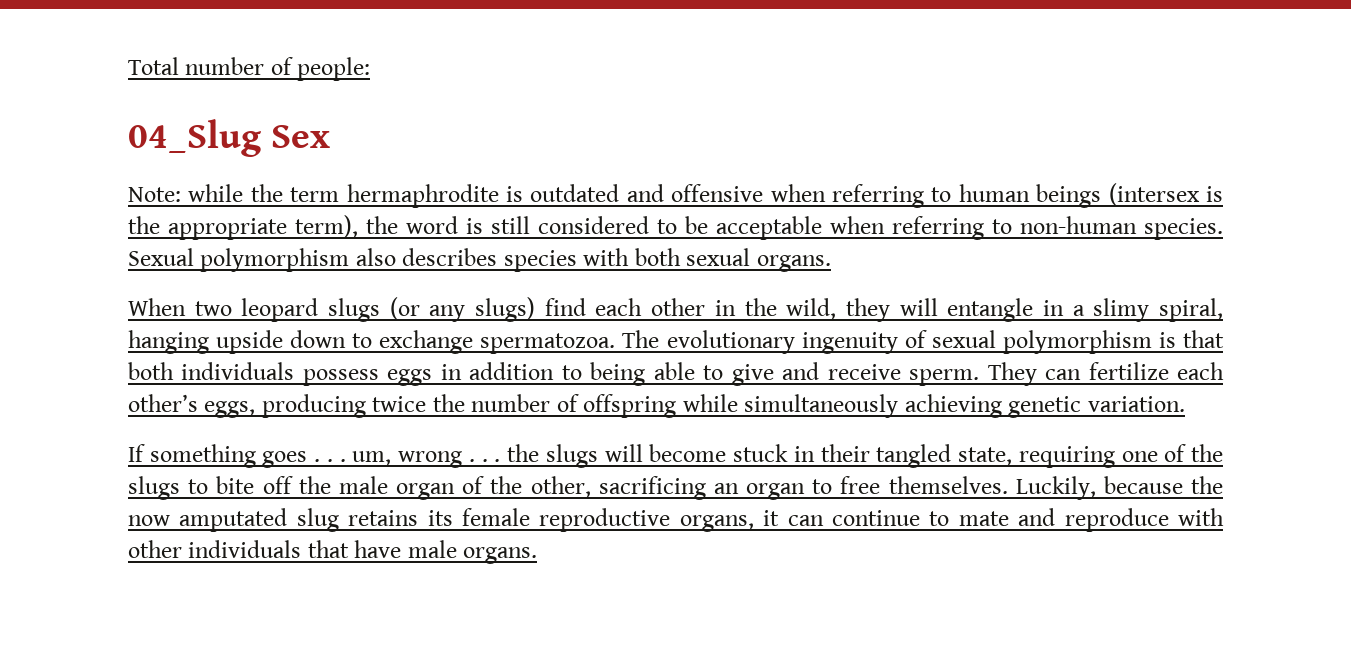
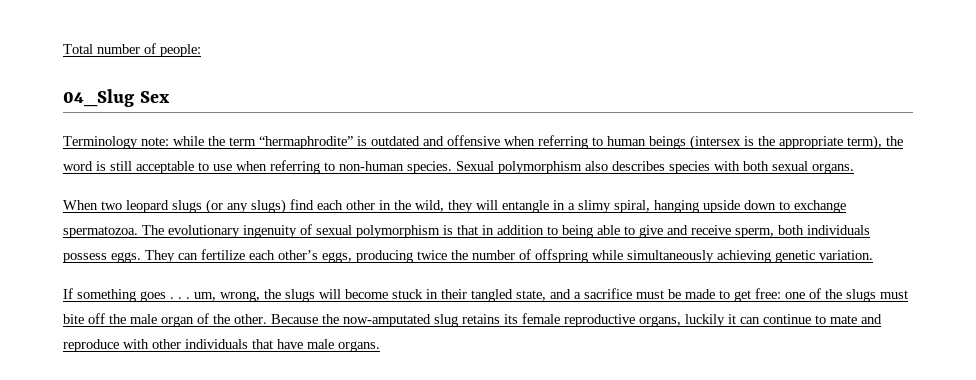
[128,187,181,202] Note: -> [63,136,169,149] Terminology note:
[346,184,499,208] hermaphrodite -> [259,136,353,149] “hermaphrodite”
[538,216,822,240] considered to be acceptable -> [136,161,232,174] acceptable to use
[128,362,433,386] both individuals possess eggs -> (478, 230) none
[909,369,980,386] sperm. -> [735,225,870,238] [63,252,141,263] sperm, both individuals possess eggs.
[398,451,501,468] wrong . . . -> [220,291,260,302] wrong,
[1018,446,1115,468] requiring -> [550,288,781,302] and a sacrifice must be made to get free:
[188,479,209,494] to -> [880,290,908,299] must
[530,476,1223,500] [128,508,288,532] other, sacrificing an organ to free themselves. Luckily, because the now amputated -> [234,314,431,327] other. Because the now-amputated
(754, 523) none -> [685,314,725,327] luckily

